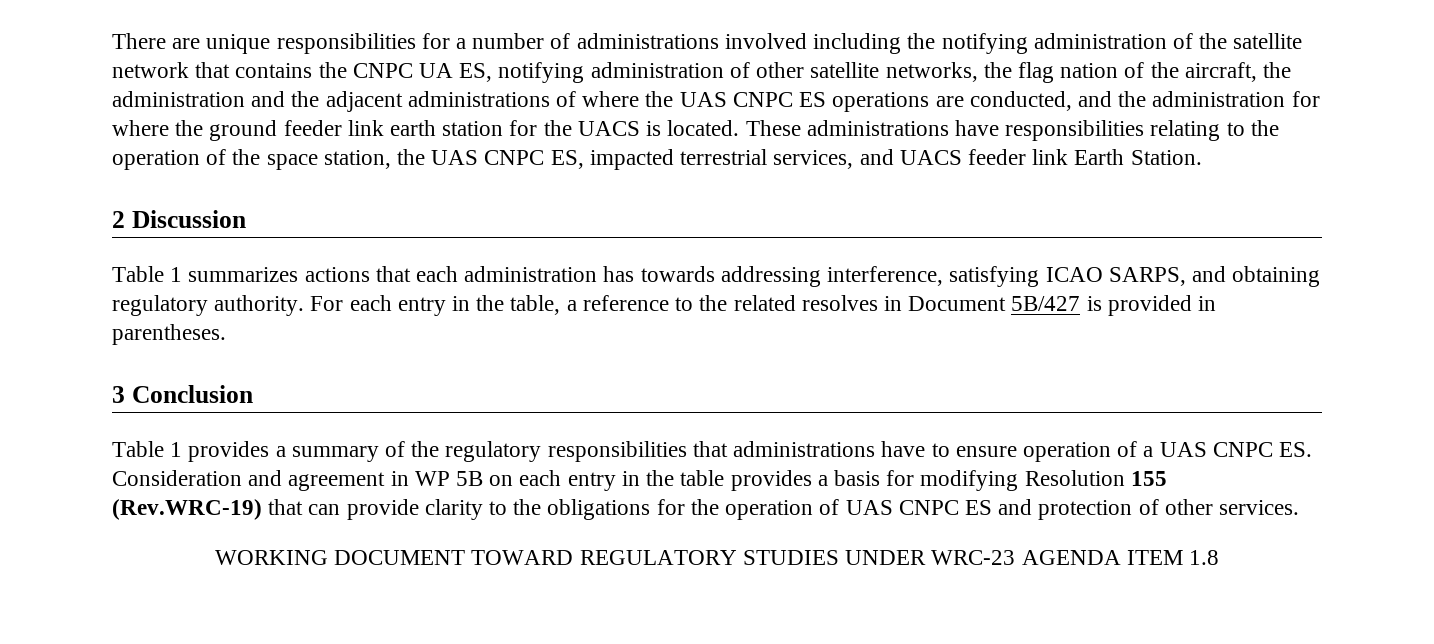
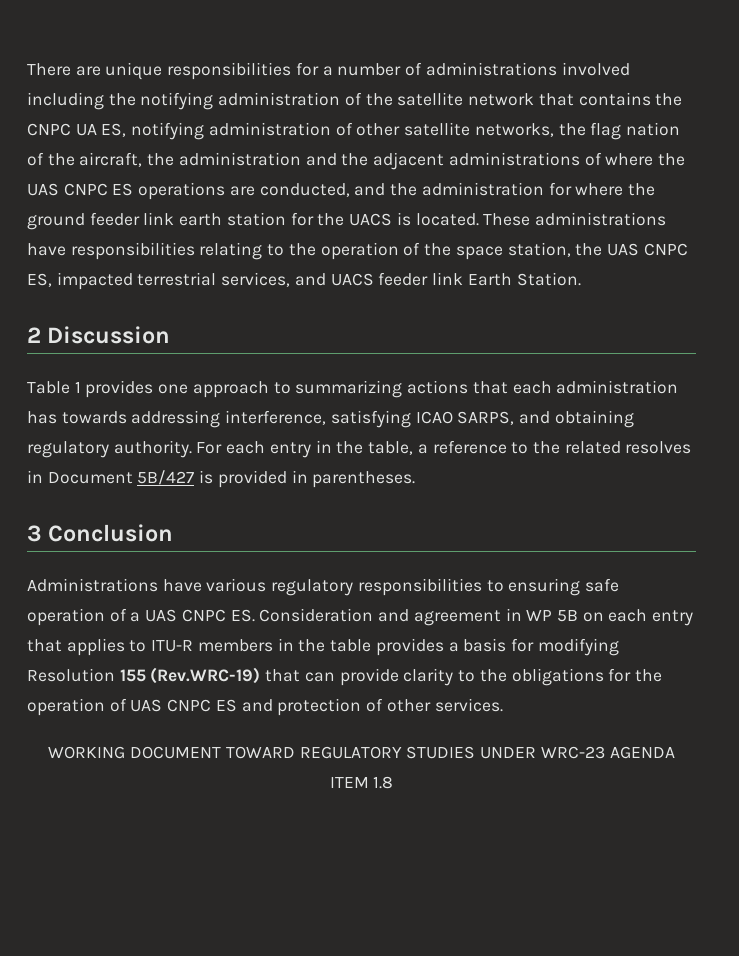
[188,267,299,282] summarizes -> [85,380,403,398] provides one approach to summarizing
[112,441,1017,462] Table 1 provides a summary of the regulatory responsibilities that administrations have to ensure -> [27,578,620,596] Administrations have various regulatory responsibilities to ensuring safe
(616, 481) none -> [27,638,273,656] that applies to ITU-R members

